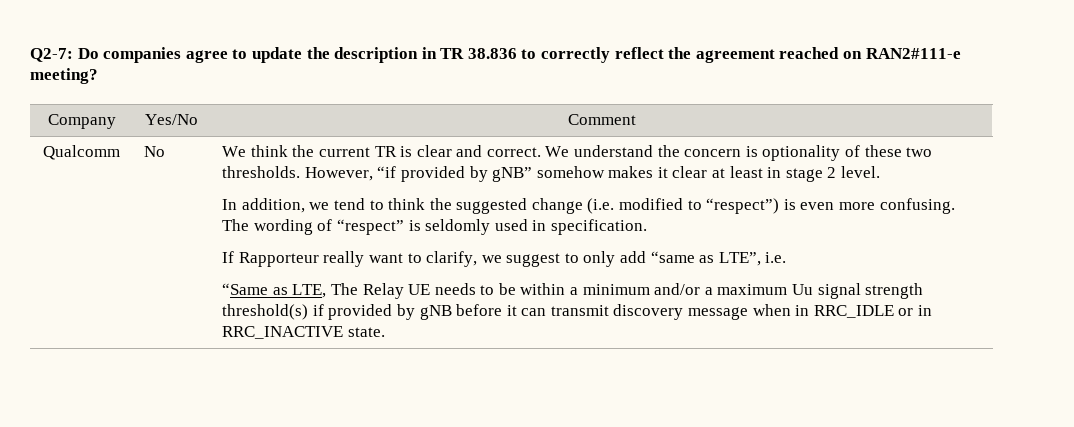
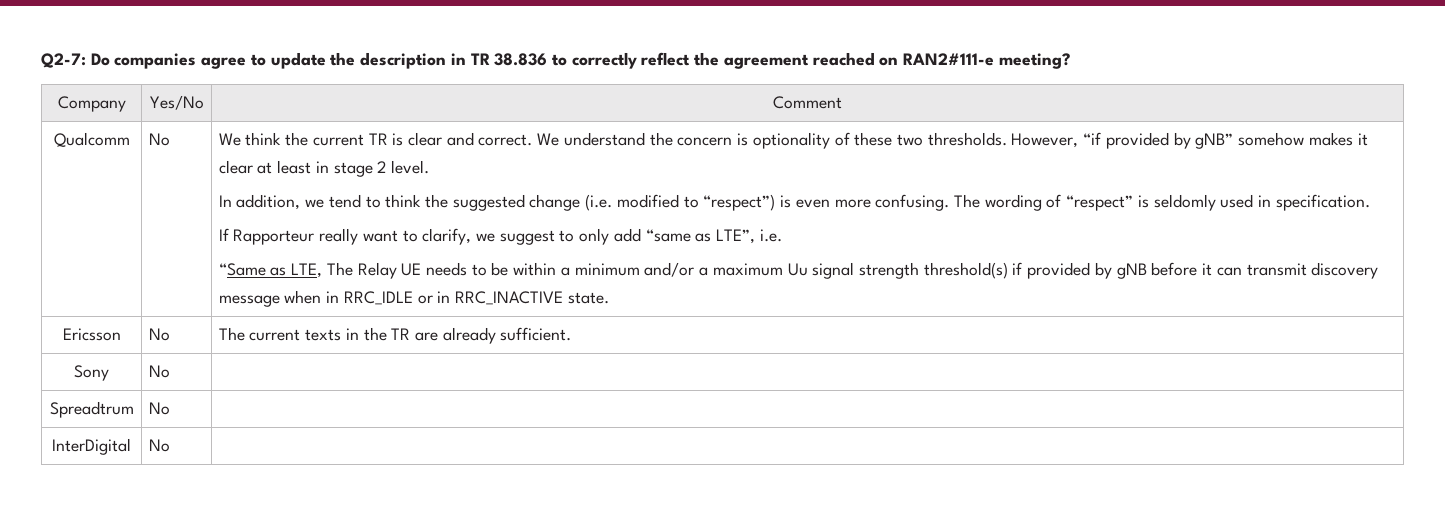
(385, 332) none -> [62,328,121,341] [148,328,170,341] [218,327,572,344] [74,365,109,381] [148,365,170,378] [49,401,134,418] [148,402,170,415] [52,438,131,455] [148,439,170,452] // Ericsson | No | The current texts in the TR are already sufficient. // Sony | No | // Spreadtrum | No | // InterDigital | No |

